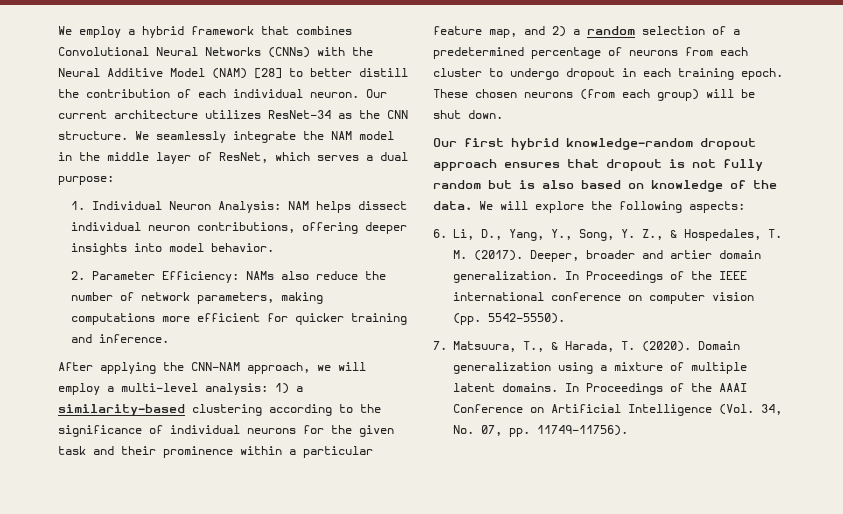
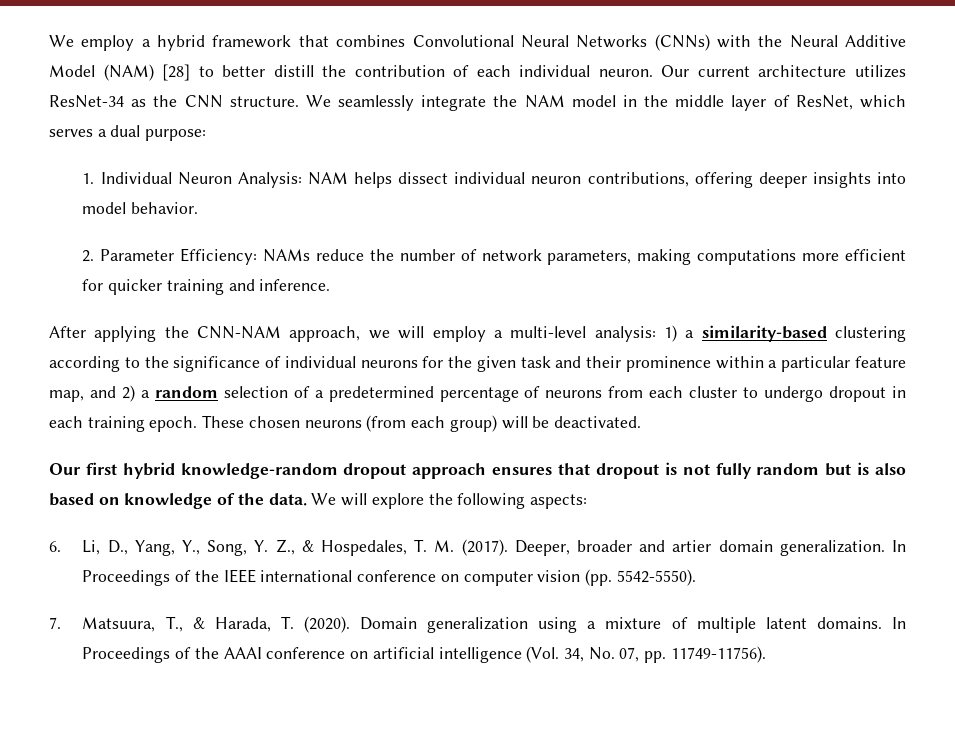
[281,271,310,280] also -> (311, 255) none
[433,110,503,119] shut down. -> [553,416,641,428] deactivated.
[453,404,712,416] Conference on Artificial Intelligence -> [266,647,522,663] conference on artificial intelligence

